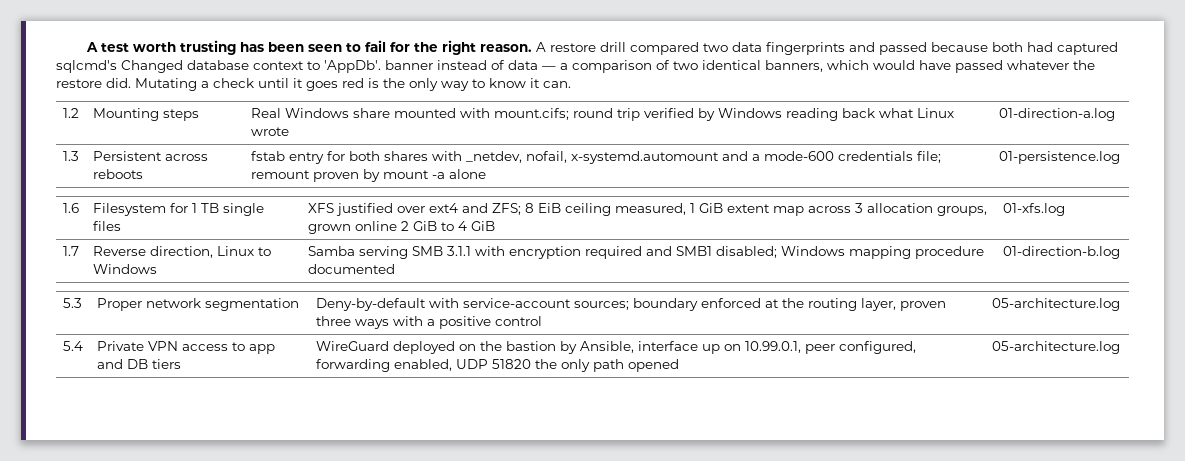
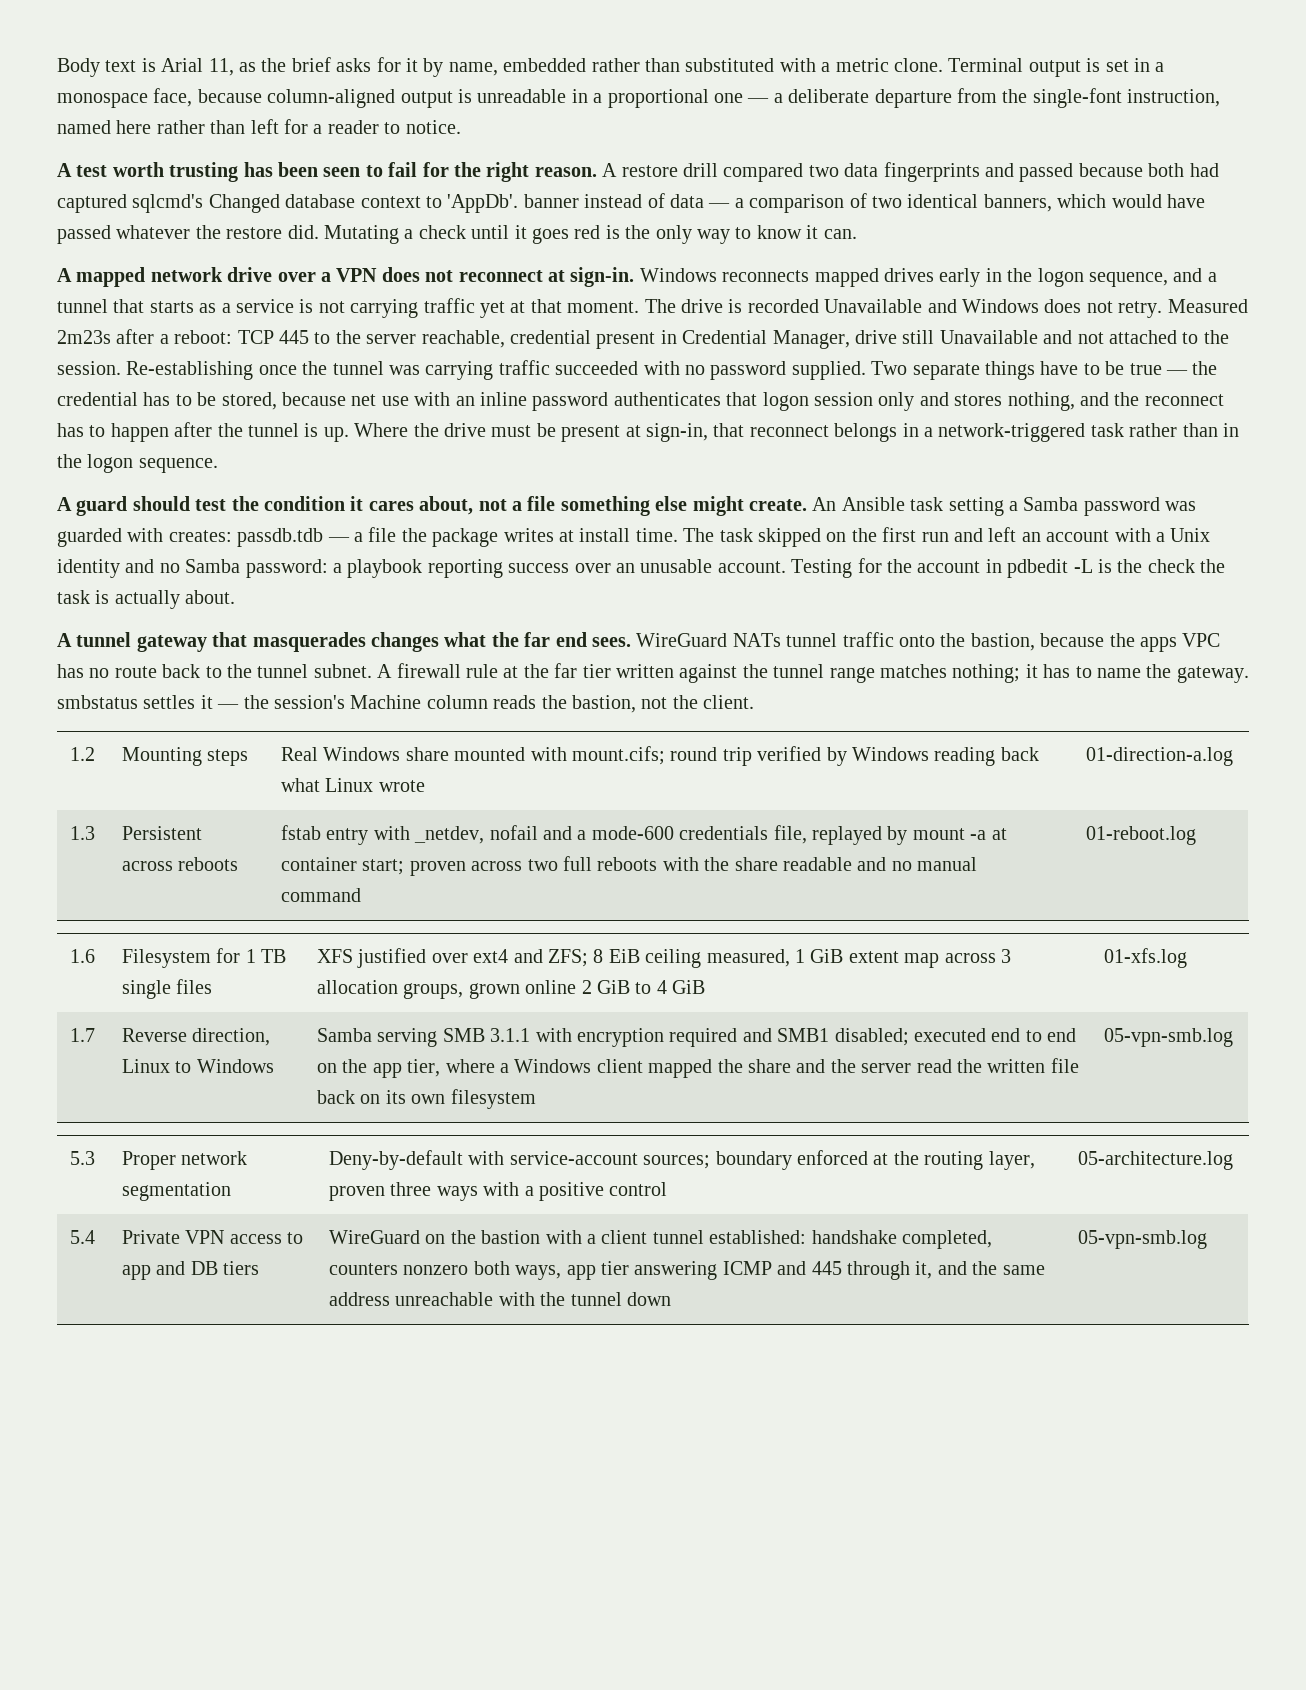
(86, 47) none -> [57,57,1165,77] [57,88,1221,108] [57,119,461,134] Body text is Arial 11, as the brief asks for it by name, embedded rather than substituted with a metric clone. Terminal output is set in a monospace face, because column-aligned output is unreadable in a proportional one — a deliberate departure from the single-font instruction, named here rather than left for a reader to notice. //
(571, 84) none -> [57,267,1217,287] [57,298,1248,318] [57,329,1229,349] [57,360,1218,380] [57,392,1224,411] [57,422,1239,442] [57,454,218,473] [57,496,1197,516] [57,527,1211,547] [57,558,1226,578] [57,590,236,609] [57,632,1221,652] [57,663,1249,683] [57,695,755,713] // A mapped network drive over a VPN does not reconnect at sign-in. Windows reconnects mapped drives early in the logon sequence, and a tunnel that starts as a service is not carrying traffic yet at that moment. The drive is recorded Unavailable and Windows does not retry. Measured 2m23s after a reboot: TCP 445 to the server reachable, credential present in Credential Manager, drive still Unavailable and not attached to the session. Re-establishing once the tunnel was carrying traffic succeeded with no password supplied. Two separate things have to be true — the credential has to be stored, because net use with an inline password authenticates that logon session only and stores nothing, and the reconnect has to happen after the tunnel is up. Where the drive must be present at sign-in, that reconnect belongs in a network-triggered task rather than in the logon sequence. // A guard should test the condition it cares about, not a file something else might create. An Ansible task setting a Samba password was guarded with creates: passdb.tdb — a file the package writes at install time. The task skipped on the first run and left an account with a Unix identity and no Samba password: a playbook reporting success over an unusable account. Testing for the account in pdbedit -L is the check the task is actually about. // A tunnel gateway that masquerades changes what the far end sees. WireGuard NATs tunnel traffic onto the bastion, because the apps VPC has no route back to the tunnel subnet. A firewall rule at the far tier written against the tunnel range matches nothing; it has to name the gateway. smbstatus settles it — the session's Machine column reads the bastion, not the client.
[326,151,941,164] [250,169,486,182] [998,151,1120,164] for both shares with _netdev, nofail, x-systemd.automount and a mode-600 credentials file; remount proven by mount -a alone | 01-persistence.log -> [373,825,1007,845] [281,856,978,876] [281,888,362,902] [1086,826,1197,845] with _netdev, nofail and a mode-600 credentials file, replayed by mount -a at container start; proven across two full reboots with the share readable and no manual command | 01-reboot.log
[780,246,984,259] [307,264,395,274] [1002,246,1120,259] Windows mapping procedure documented | 01-direction-b.log -> [914,1028,1077,1042] [317,1058,1079,1078] [317,1089,536,1109] [1104,1028,1234,1047] executed end to end on the app tier, where a Windows client mapped the share and the server read the written file back on its own filesystem | 05-vpn-smb.log
[392,341,455,354] deployed -> (421, 1237) none
[559,341,916,354] [315,359,679,372] [991,341,1120,354] by Ansible, interface up on 10.99.0.1, peer configured, forwarding enabled, UDP 51820 the only path opened | 05-architecture.log -> [545,1230,993,1249] [329,1261,1045,1280] [329,1292,672,1306] [1078,1230,1208,1249] with a client tunnel established: handshake completed, counters nonzero both ways, app tier answering ICMP and 445 through it, and the same address unreachable with the tunnel down | 05-vpn-smb.log

